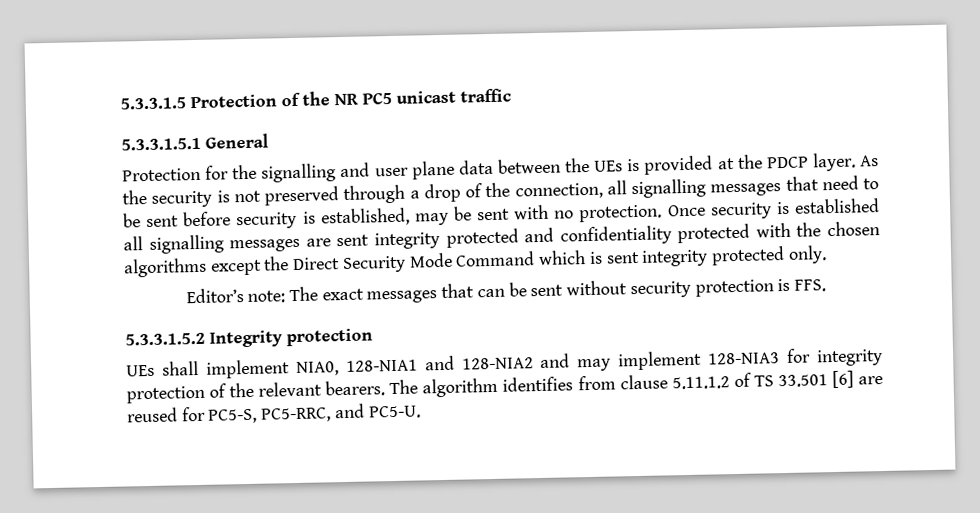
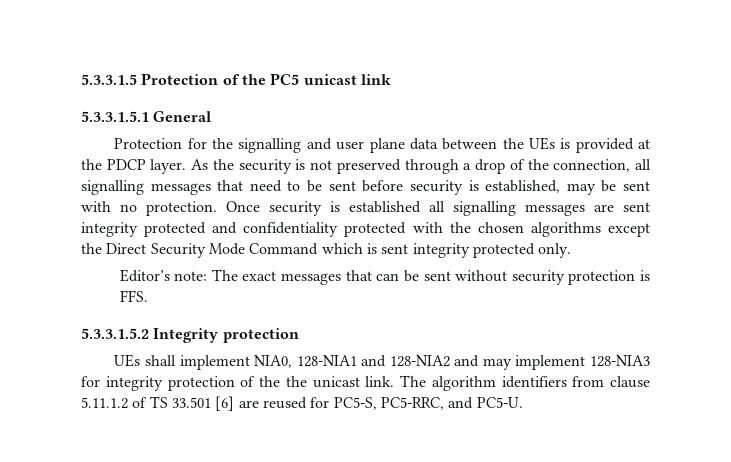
[334,93,359,106] NR -> (266, 79) none
[460,88,511,103] traffic -> [360,74,391,85] link
[258,380,386,397] relevant bearers. -> [285,376,395,388] the unicast link.
[502,376,574,392] identifies -> [501,376,567,388] identifiers

